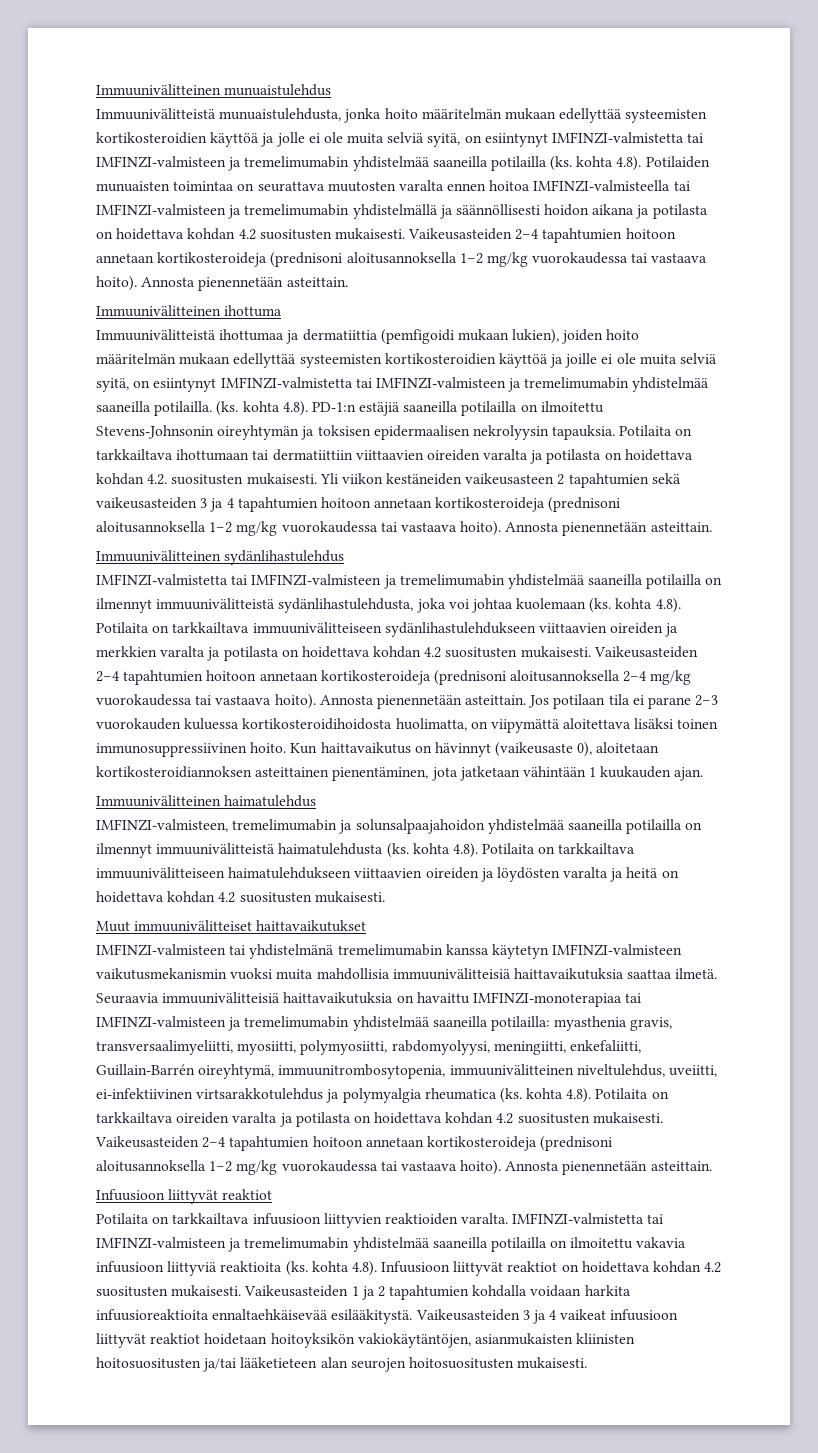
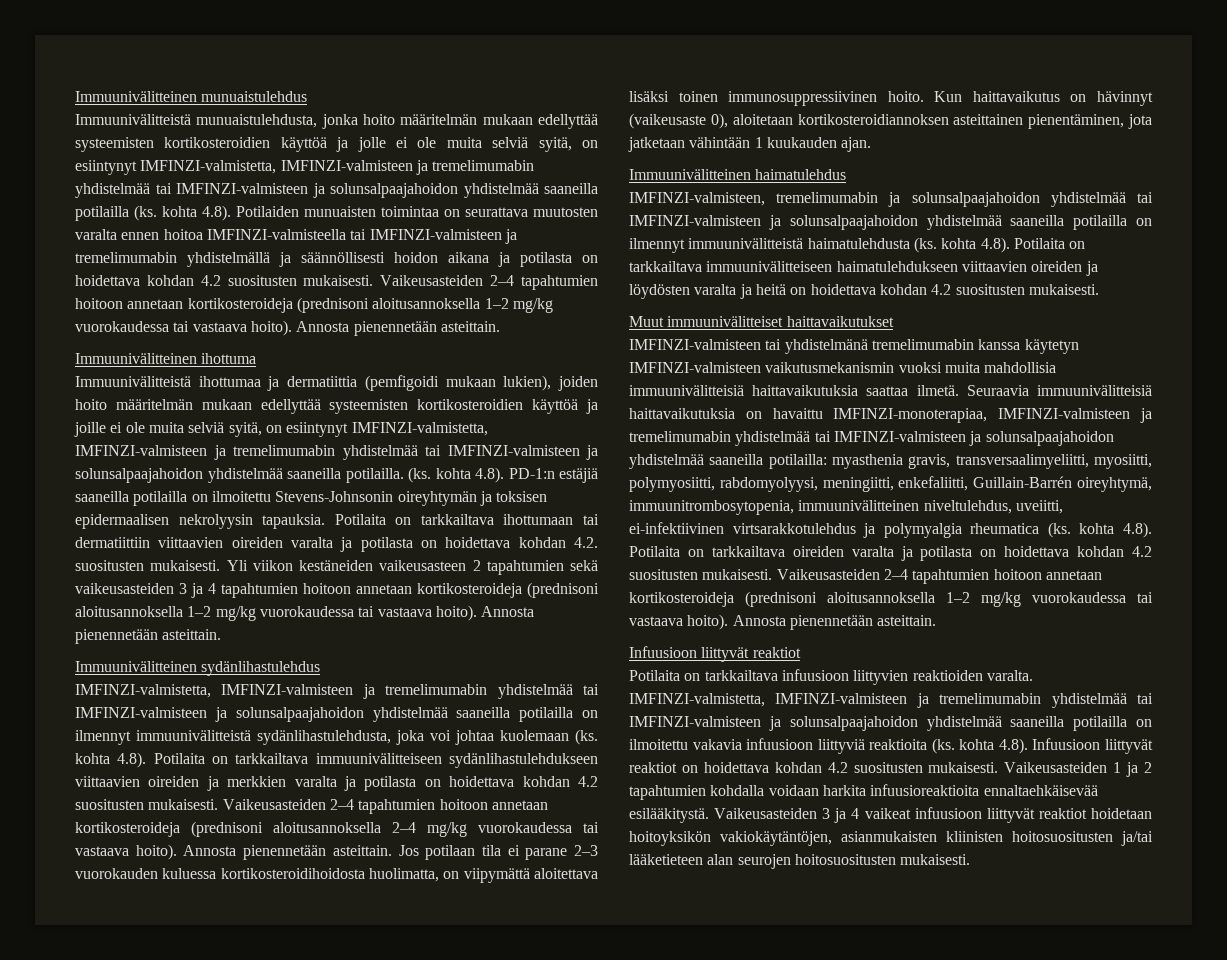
[552,132,704,144] [96,156,350,171] IMFINZI-valmistetta tai IMFINZI-valmisteen ja tremelimumabin -> [140,160,535,175] [75,183,458,198] IMFINZI-valmistetta, IMFINZI-valmisteen ja tremelimumabin yhdistelmää tai IMFINZI-valmisteen ja solunsalpaajahoidon
[220,377,630,392] IMFINZI-valmistetta tai IMFINZI-valmisteen ja tremelimumabin -> [351,422,488,436] [75,445,598,460] [75,468,203,483] IMFINZI-valmistetta, IMFINZI-valmisteen ja tremelimumabin yhdistelmää tai IMFINZI-valmisteen ja solunsalpaajahoidon
[96,574,505,589] IMFINZI-valmistetta tai IMFINZI-valmisteen ja tremelimumabin -> [75,684,600,699] [75,707,364,722] IMFINZI-valmistetta, IMFINZI-valmisteen ja tremelimumabin yhdistelmää tai IMFINZI-valmisteen ja solunsalpaajahoidon
(565, 826) none -> [1137,192,1153,203] [629,215,1002,230] tai IMFINZI-valmisteen ja solunsalpaajahoidon yhdistelmää
[472,992,642,1007] [96,1016,350,1031] IMFINZI-monoterapiaa tai IMFINZI-valmisteen ja tremelimumabin -> [833,408,1152,423] [629,431,1114,446] IMFINZI-monoterapiaa, IMFINZI-valmisteen ja tremelimumabin yhdistelmää tai IMFINZI-valmisteen ja solunsalpaajahoidon
[512,1213,664,1225] [96,1237,350,1252] IMFINZI-valmistetta tai IMFINZI-valmisteen ja tremelimumabin -> [629,693,1153,708] [629,716,918,731] IMFINZI-valmistetta, IMFINZI-valmisteen ja tremelimumabin yhdistelmää tai IMFINZI-valmisteen ja solunsalpaajahoidon

